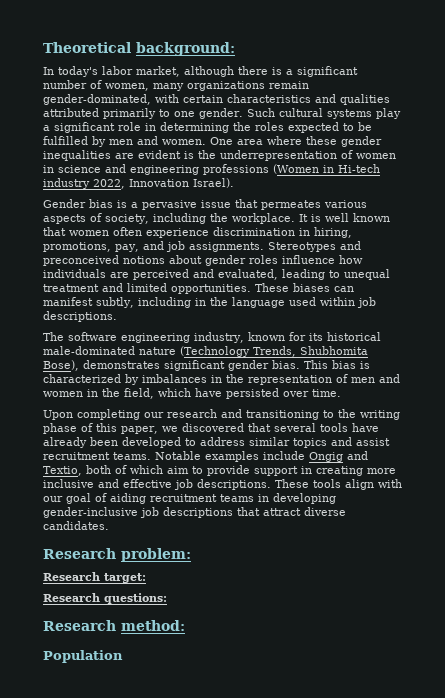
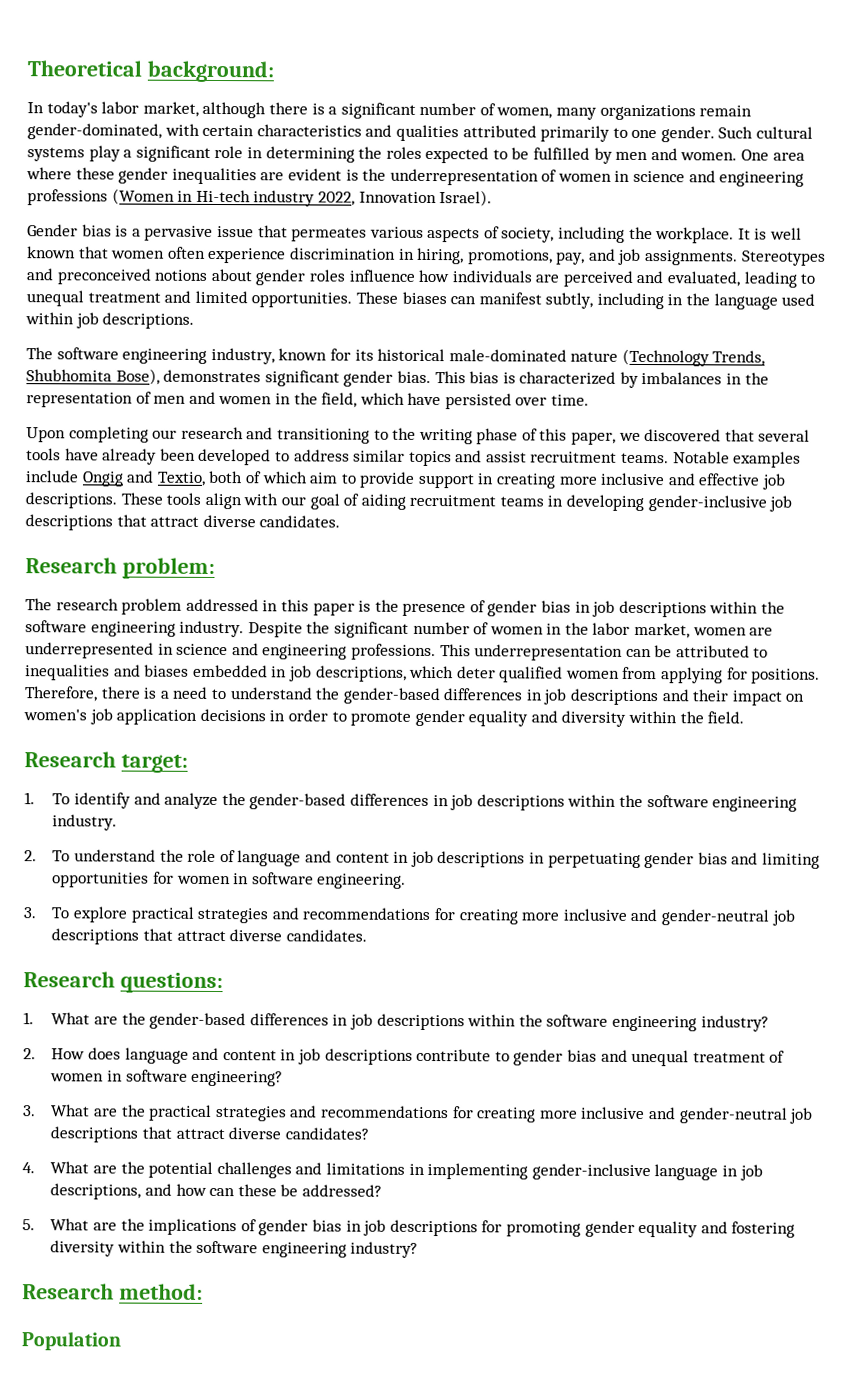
[43,572,146,583] [43,593,167,604] Research target: // Research questions: -> [25,598,786,618] [25,620,774,639] [25,642,769,661] [25,664,821,684] [24,686,805,706] [23,708,745,727] [24,751,188,773] [24,792,798,812] [52,814,118,831] [24,849,820,869] [52,871,407,889] [23,906,795,926] [51,928,367,945] [23,971,223,994] [23,1012,769,1032] [23,1047,786,1067] [50,1069,284,1087] [22,1104,814,1124] [50,1126,369,1143] [22,1161,763,1181] [50,1183,383,1200] [22,1218,796,1238] [50,1240,419,1258] The research problem addressed in this paper is the presence of gender bias in job descriptions within the software engineering industry. Despite the significant number of women in the labor market, women are underrepresented in science and engineering professions. This underrepresentation can be attributed to inequalities and biases embedded in job descriptions, which deter qualified women from applying for positions. Therefore, there is a need to understand the gender-based differences in job descriptions and their impact on women's job application decisions in order to promote gender equality and diversity within the field. // Research target: // 1. To identify and analyze the gender-based differences in job descriptions within the software engineering industry. // 2. To understand the role of language and content in job descriptions in perpetuating gender bias and limiting opportunities for women in software engineering. // 3. To explore practical strategies and recommendations for creating more inclusive and gender-neutral job descriptions that attract diverse candidates. // Research questions: // 1. What are the gender-based differences in job descriptions within the software engineering industry? // 2. How does language and content in job descriptions contribute to gender bias and unequal treatment of women in software engineering? // 3. What are the practical strategies and recommendations for creating more inclusive and gender-neutral job descriptions that attract diverse candidates? // 4. What are the potential challenges and limitations in implementing gender-inclusive language in job descriptions, and how can these be addressed? // 5. What are the implications of gender bias in job descriptions for promoting gender equality and fostering diversity within the software engineering industry?

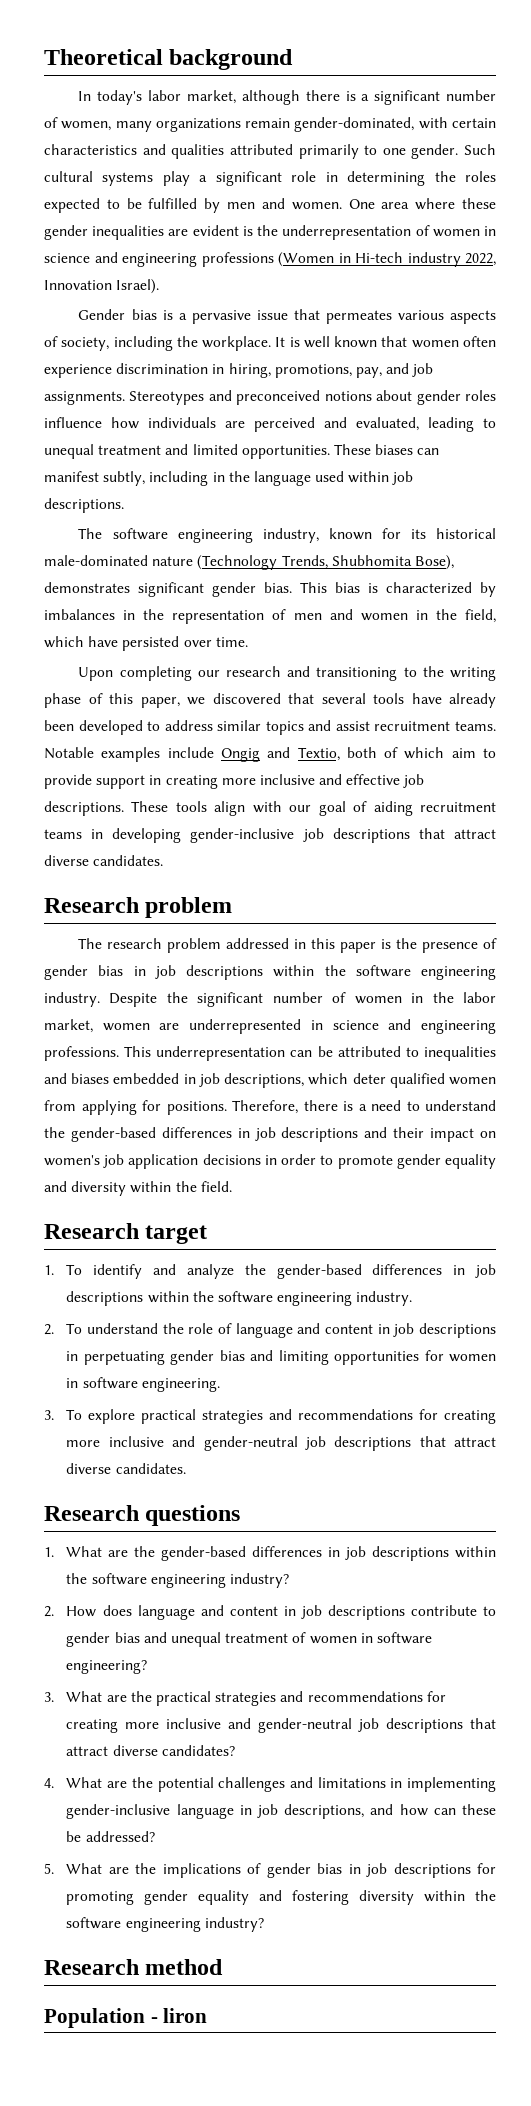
[146,60,274,83] background: -> [169,49,294,70] background
[121,557,215,579] problem: -> [145,897,233,918] problem
[120,754,188,773] target: -> [145,1225,208,1244] target
[119,972,223,994] questions: -> [145,1505,241,1526] questions
[118,1283,203,1300] method: -> [145,1959,224,1975] method
(121, 1341) none -> [150,2008,208,2023] - liron

